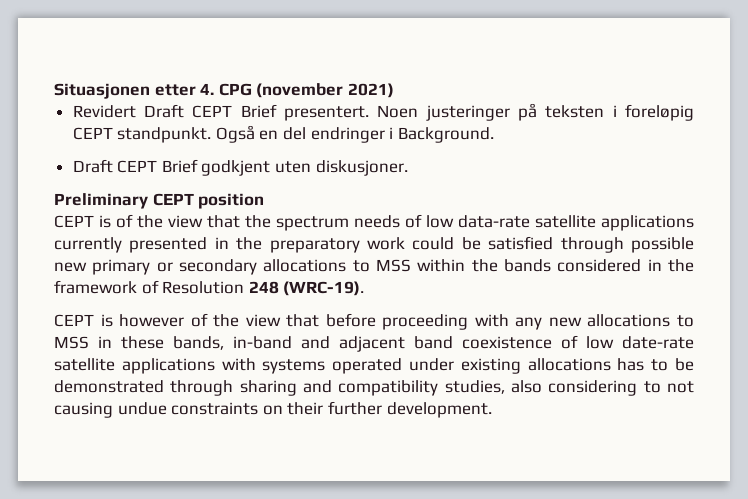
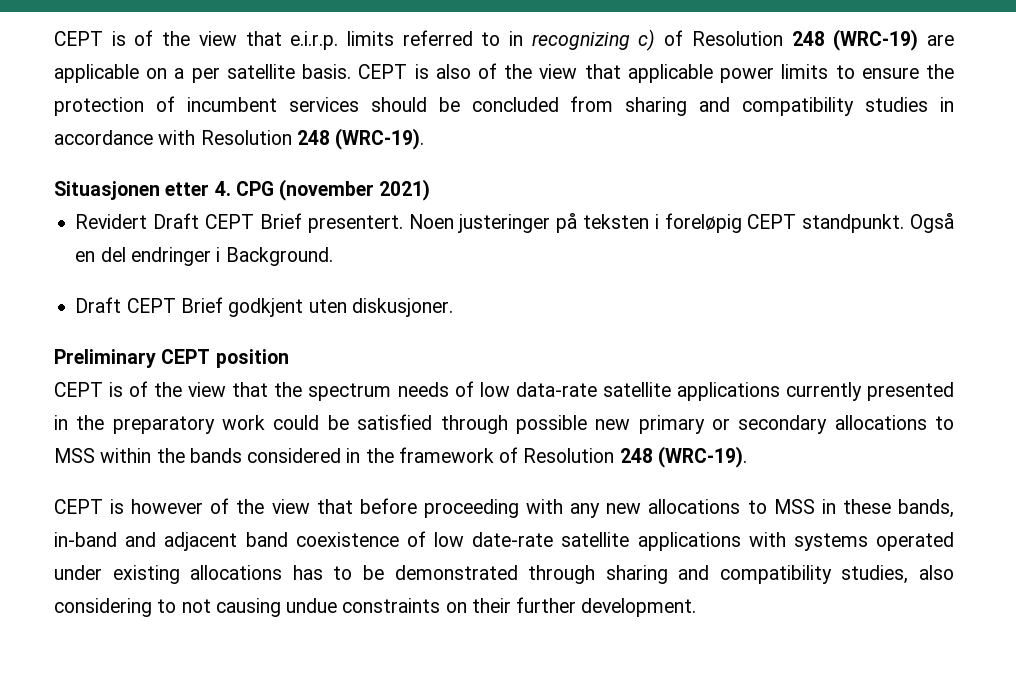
(54, 91) none -> [54,29,955,51] [54,63,954,83] [54,96,954,116] [54,128,425,150] CEPT is of the view that e.i.r.p. limits referred to in recognizing c) of Resolution 248 (WRC-19) are applicable on a per satellite basis. CEPT is also of the view that applicable power limits to ensure the protection of incumbent services should be concluded from sharing and compatibility studies in accordance with Resolution 248 (WRC-19). //

